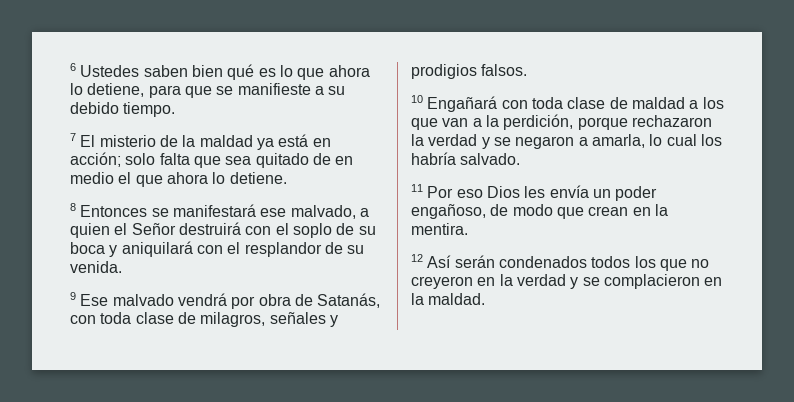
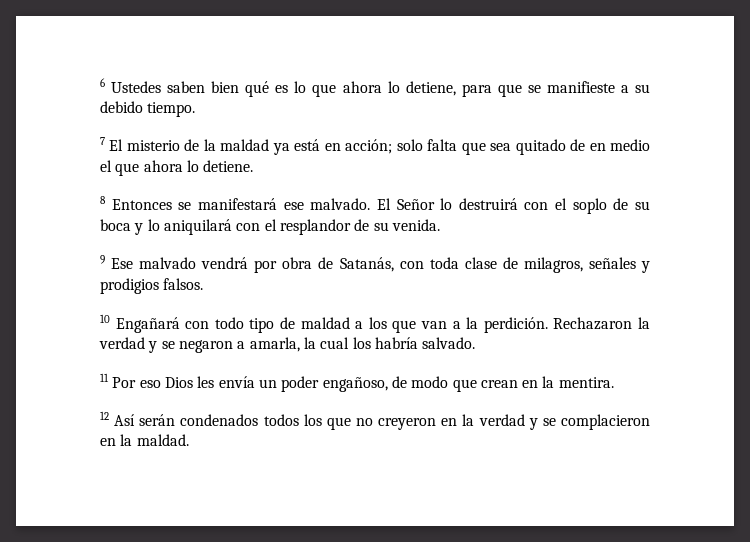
[290,205,369,219] [70,223,176,238] malvado, a quien el Señor -> [310,198,453,210] malvado. El Señor lo
(118, 251) none -> [147,219,160,231] lo
[531,97,606,109] toda clase -> [214,317,275,333] todo tipo
[503,114,712,130] perdición, porque rechazaron -> [483,317,633,333] perdición. Rechazaron
[649,134,663,146] lo -> [303,337,316,349] la

